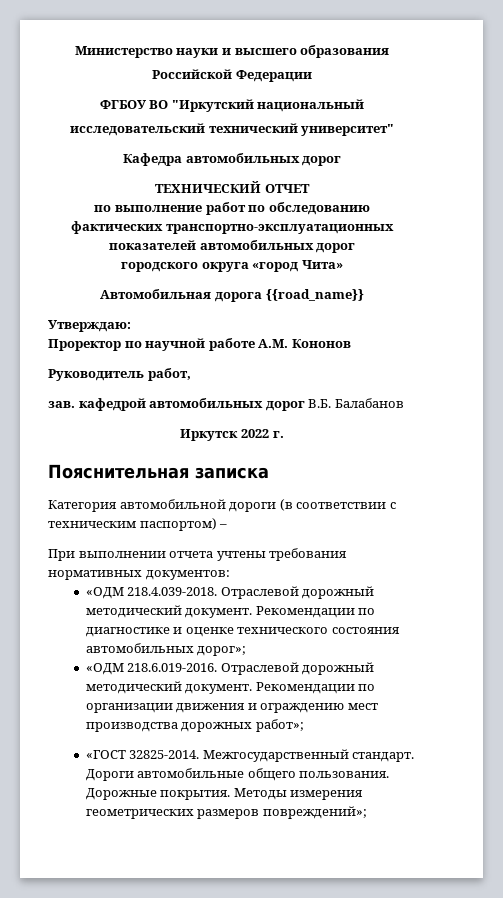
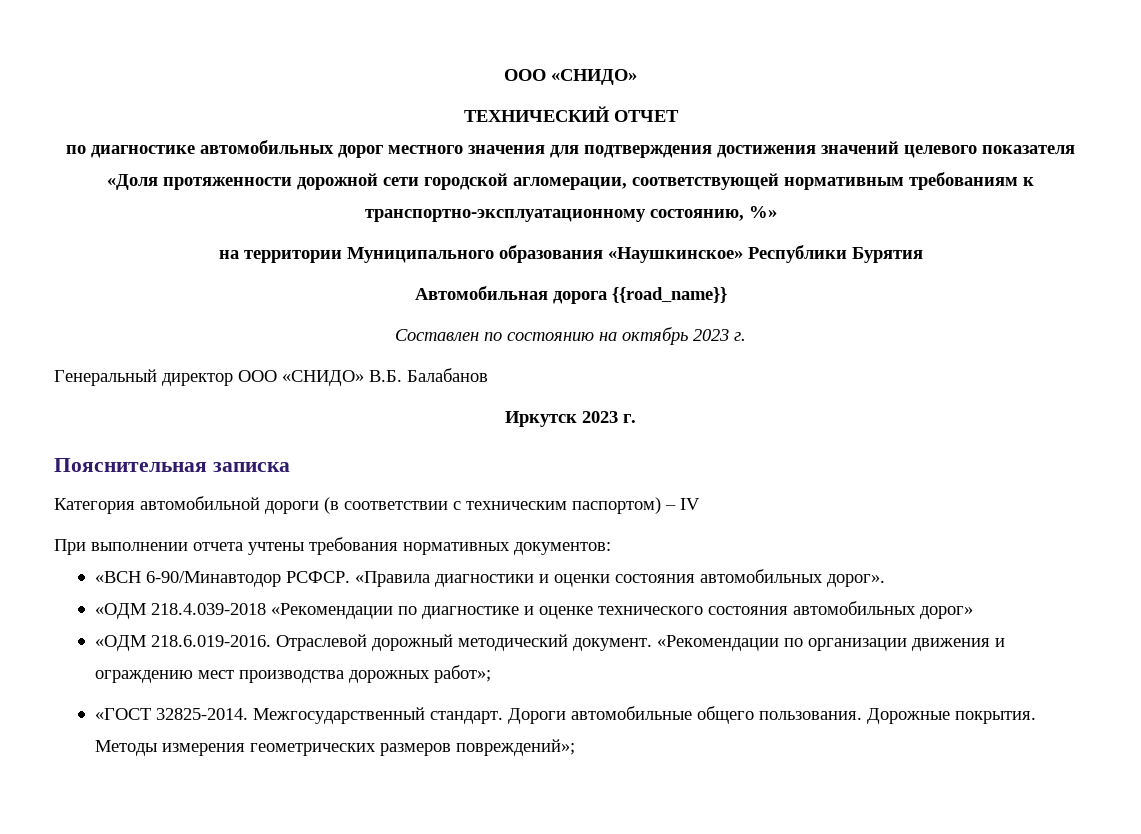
[74,45,390,58] [152,69,312,82] [99,99,365,112] [69,123,395,136] [122,153,342,166] [155,181,310,193] [94,202,370,215] [71,221,394,234] [108,240,356,253] [121,260,343,272] [100,289,364,302] [48,320,131,332] [48,338,351,351] [48,368,191,381] [48,398,305,411] Министерство науки и высшего образования // Российской Федерации // ФГБОУ ВО "Иркутский национальный // исследовательский технический университет" // Кафедра автомобильных дорог // ТЕХНИЧЕСКИЙ ОТЧЕТ // по выполнение работ по обследованию фактических транспортно-эксплуатационных показателей автомобильных дорог // городского округа «город Чита» // Автомобильная дорога {{road_name}} // Утверждаю: // Проректор по научной работе А.М. Кононов // Руководитель работ, // зав. кафедрой автомобильных дорог -> [504,69,637,85] [463,106,679,122] [66,140,1075,158] [107,172,1034,190] [364,206,777,222] [218,245,923,263] [414,286,727,304] [395,327,746,345] [54,369,364,386] ООО «СНИДО» // ТЕХНИЧЕСКИЙ ОТЧЕТ // по диагностике автомобильных дорог местного значения для подтверждения достижения значений целевого показателя «Доля протяженности дорожной сети городской агломерации, соответствующей нормативным требованиям к транспортно-эксплуатационному состоянию, %» // на территории Муниципального образования «Наушкинское» Республики Бурятия // Автомобильная дорога {{road_name}} // Составлен по состоянию на октябрь 2023 г. // Генеральный директор ООО «СНИДО»
[241,429,269,438] 2022 -> [582,411,618,423] 2023
(228, 526) none -> [680,498,700,510] IV
[85,586,375,599] [85,605,355,618] «ОДМ 218.4.039-2018. Отраслевой дорожный методический документ. Рекомендации -> [95,569,886,587] [95,603,394,619] «ВСН 6-90/Минавтодор РСФСР. «Правила диагностики и оценки состояния автомобильных дорог». // «ОДМ 218.4.039-2018 «Рекомендации
[197,646,247,656] дорог»; -> [920,606,974,619] дорог»
[255,682,355,694] Рекомендации -> [657,635,780,651] «Рекомендации

